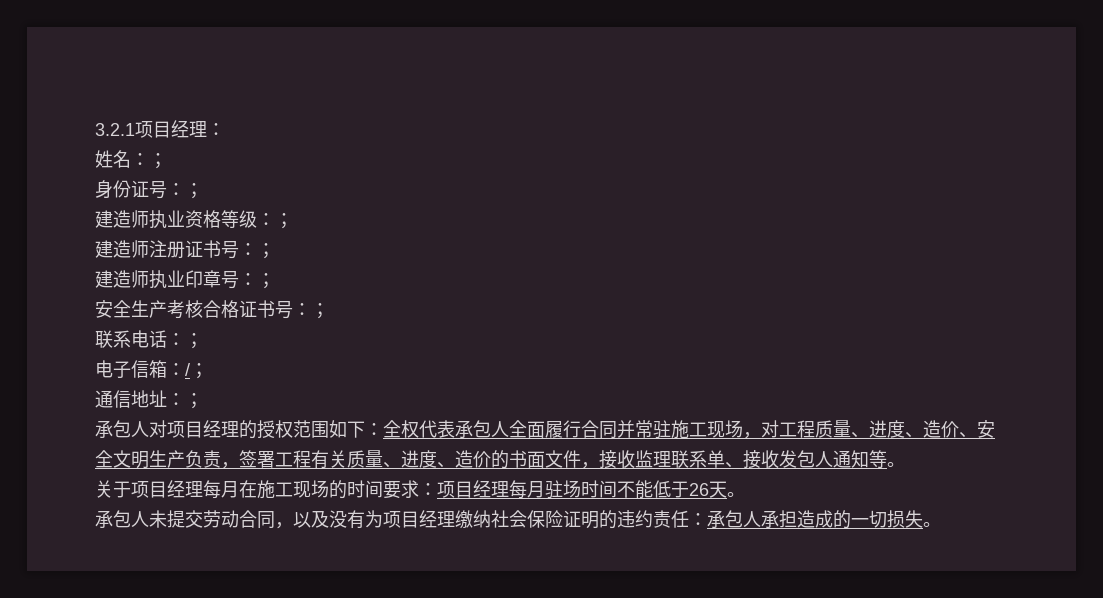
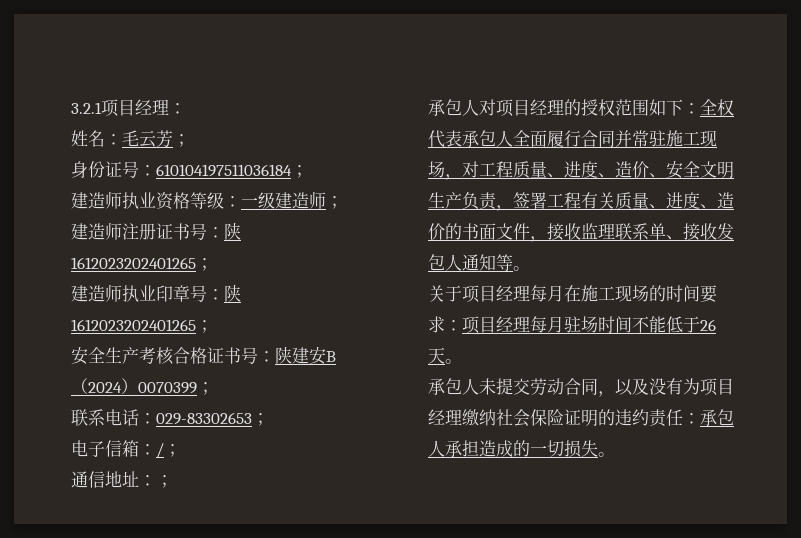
(149, 159) none -> [122,130,173,148] 毛云芳
(185, 189) none -> [156,164,292,177] 610104197511036184
(275, 219) none -> [241,191,326,209] 一级建造师
(257, 249) none -> [224,222,241,240] [71,257,196,269] 陕1612023202401265
(257, 279) none -> [224,284,241,302] [71,319,196,331] 陕1612023202401265
(311, 309) none -> [275,346,336,365] [71,378,197,394] 陕建安B（2024）0070399
(185, 339) none -> [156,412,252,425] 029-83302653

